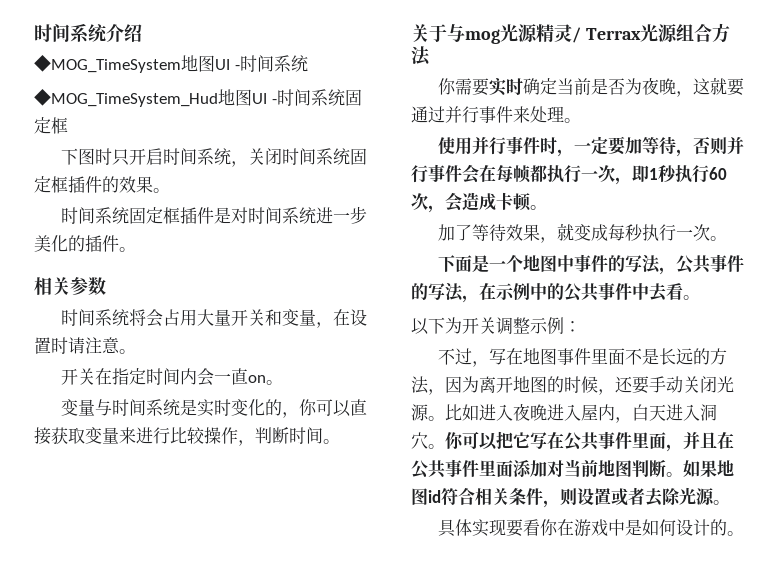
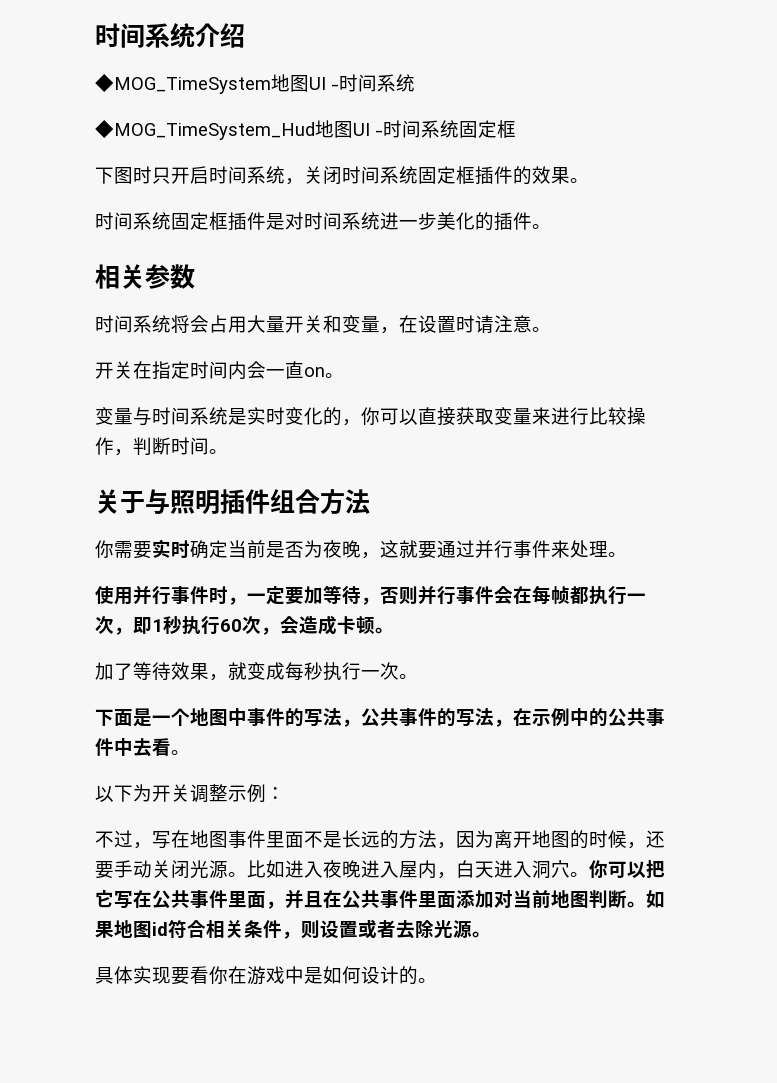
[465,24,678,44] mog光源精灵/ Terrax光源 -> [170,489,270,515] 照明插件

